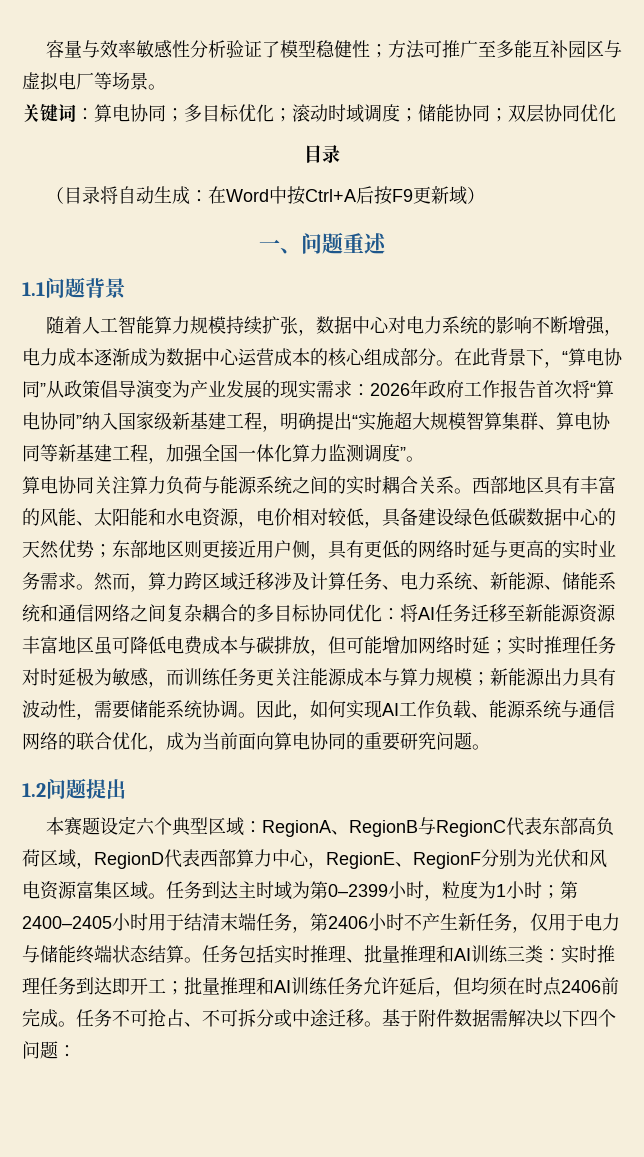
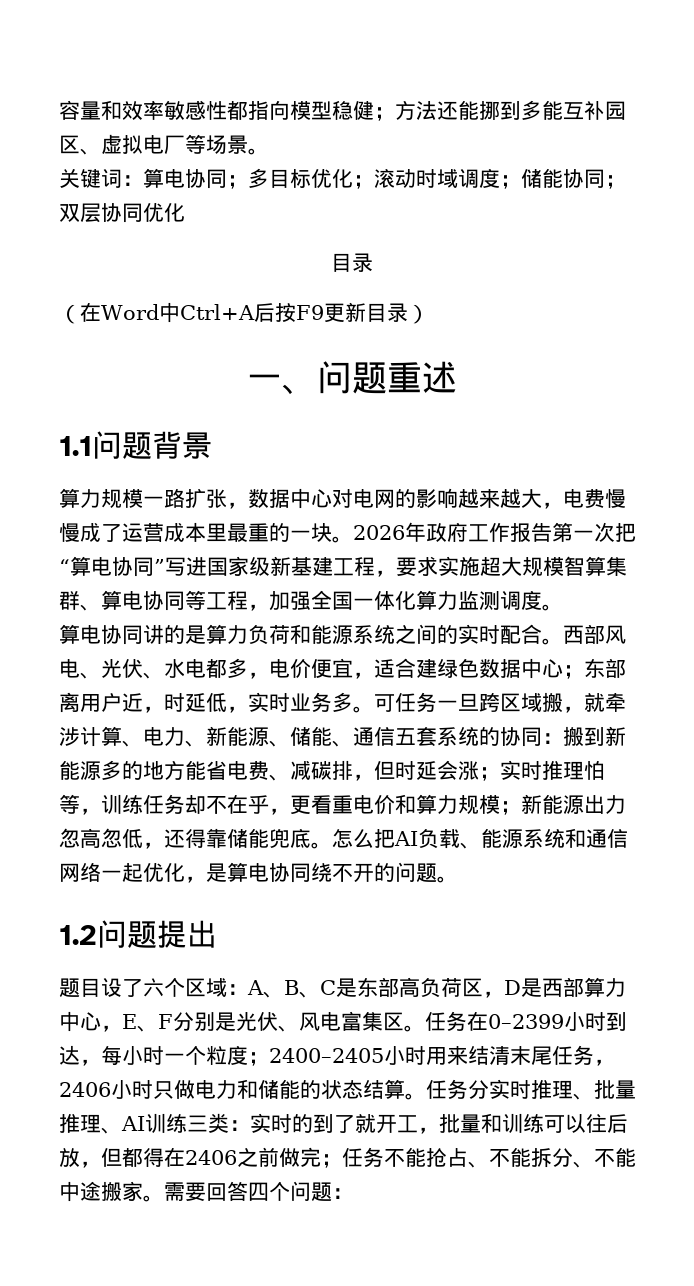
[81,40,100,58] 与 -> [101,100,122,120] 和
[189,40,496,59] 分析验证了模型稳健性；方法可推广至 -> [227,100,521,121] 都指向模型稳健；方法还能挪到
[603,40,622,58] 与 -> [80,148,101,155] 、
[63,186,208,204] 目录将自动生成： -> (80, 314) none
[286,186,305,205] 按 -> (180, 312) none
[448,186,467,205] 域 -> [365,303,408,322] 目录
[45,316,262,335] 随着人工智能算力规模持续 -> [59,488,185,508] 算力规模一路
[423,316,622,336] [22,348,623,368] [22,380,370,399] 力系统的影响不断增强，电力成本逐渐成为数据中心运营成本的核心组成部分。在此背景下，“算电协同”从政策倡导演变为产业发展的现实需求： -> [374,488,626,509] [59,522,353,543] 网的影响越来越大，电费慢慢成了运营成本里最重的一块。
[536,380,614,398] [22,412,118,430] 首次将“算电协同”纳入 -> [552,522,636,542] [59,556,207,577] 第一次把“算电协同”写进
[280,412,358,430] 明确提出“ -> [396,556,438,576] 要求
[58,444,112,462] 新基建 -> (206, 600) none
[400,447,406,460] ” -> (542, 600) none
[94,476,130,494] 关注 -> [143,625,206,644] 讲的是
[202,476,220,494] 与 -> [290,624,311,644] 和
[382,475,616,495] [22,508,616,528] [22,540,616,560] [22,572,616,592] [22,603,616,623] [22,636,616,656] [22,667,400,688] 耦合关系。西部地区具有丰富的风能、太阳能和水电资源，电价相对较低，具备建设绿色低碳数据中心的天然优势；东部地区则更接近用户侧，具有更低的网络时延与更高的实时业务需求。然而，算力跨区域迁移涉及计算任务、电力系统、新能源、储能系统和通信网络之间复杂耦合的多目标协同优化：将AI任务迁移至新能源资源丰富地区虽可降低电费成本与碳排放，但可能增加网络时延；实时推理任务对时延极为敏感，而训练任务更关注能源成本与 -> [500,624,626,645] [59,658,626,679] [59,692,626,713] [59,726,626,747] [59,760,605,781] [59,794,416,815] 配合。西部风电、光伏、水电都多，电价便宜，适合建绿色数据中心；东部离用户近，时延低，实时业务多。可任务一旦跨区域搬，就牵涉计算、电力、新能源、储能、通信五套系统的协同：搬到新能源多的地方能省电费、减碳排，但时延会涨；实时推理怕等，训练任务却不在乎，更看重电价和
[580,668,616,687] [22,700,435,720] 具有波动性，需要储能系统协调。因此，如何实现AI工作 -> [59,828,418,849] 忽高忽低，还得靠储能兜底。怎么把AI
[561,700,615,718] [22,732,436,752] 与通信网络的联合优化，成为当前面向算电协同的重要研究 -> [565,828,628,848] [59,862,395,883] 和通信网络一起优化，是算电协同绕不开的
[45,816,614,837] [22,849,607,869] [22,881,578,901] [22,913,620,933] [22,945,112,964] 本赛题设定六个典型区域：RegionA、RegionB与RegionC代表东部高负荷区域，RegionD代表西部算力中心，RegionE、RegionF分别为光伏和风电资源富集区域。任务到达主时域为第0–2399小时，粒度为1小时；第2400–2405小时用于结清末端任务，第2406小时不产生新任务，仅用于电力与储能终端 -> [59,977,626,998] [59,1011,627,1032] [59,1045,615,1066] [59,1079,321,1099] 题目设了六个区域：A、B、C是东部高负荷区，D是西部算力中心，E、F分别是光伏、风电富集区。任务在0–2399小时到达，每小时一个粒度；2400–2405小时用来结清末尾任务，2406小时只做电力和储能的
[238,945,274,963] 包括 -> [468,1080,489,1099] 分
[436,945,454,963] 和 -> [101,1127,122,1134] 、
[597,945,615,963] [22,977,619,997] [22,1008,580,1028] 推理任务到达即开工；批量推理和AI训练任务允许延后，但均须在时点2406前完成。任务不可抢占、不可拆分或中途迁移。基于附件数据需解决以下 -> [292,1113,628,1134] [59,1147,636,1168] [59,1181,248,1202] 的到了就开工，批量和训练可以往后放，但都得在2406之前做完；任务不能抢占、不能拆分、不能中途搬家。需要回答

